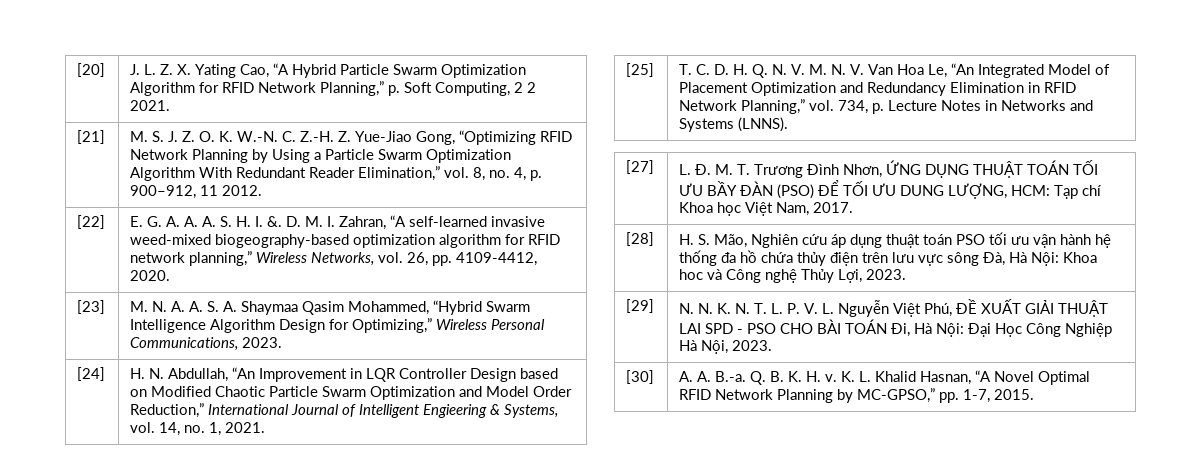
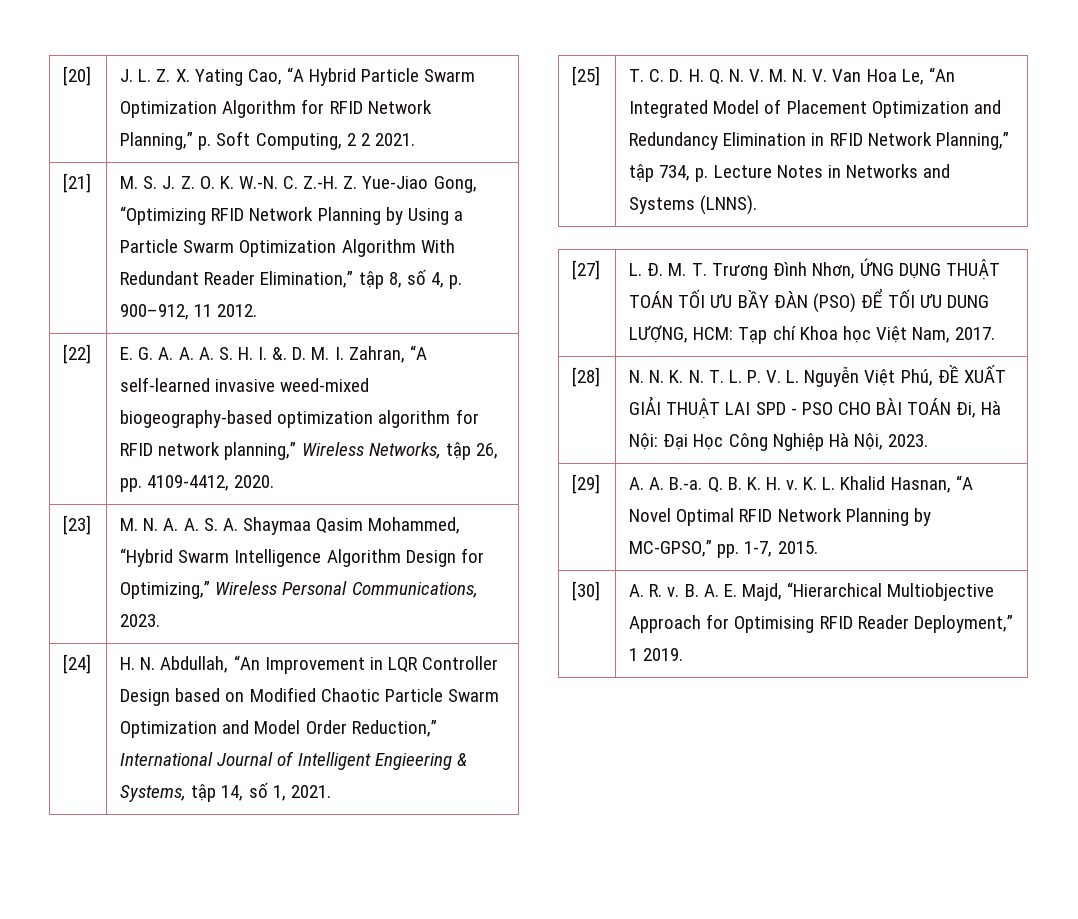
[444,167,511,181] vol. 8, no. -> [358,269,426,289] tập 8, số
[378,252,404,263] vol. -> [445,442,471,460] tập
[130,422,206,436] vol. 14, no. -> [191,782,268,802] tập 14, số
[809,100,835,111] vol. -> [629,164,655,182] tập
[679,232,1112,248] [679,250,1098,266] [679,269,907,283] [626,299,655,313] | H. S. Mão, Nghiên cứu áp dụng thuật toán PSO tối ưu vận hành hệ thống đa hồ chứa thủy điện trên lưu vực sông Đà, Hà Nội: Khoa hoc và Công nghệ Thủy Lợi, 2023. // [29] -> (601, 377) none
[626,370,655,384] [30] -> [572,474,601,494] [29]
(1035, 394) none -> [572,581,601,601] [629,582,995,601] [629,614,1013,633] [629,648,684,661] // [30] | A. R. v. B. A. E. Majd, “Hierarchical Multiobjective Approach for Optimising RFID Reader Deployment,” 1 2019.

